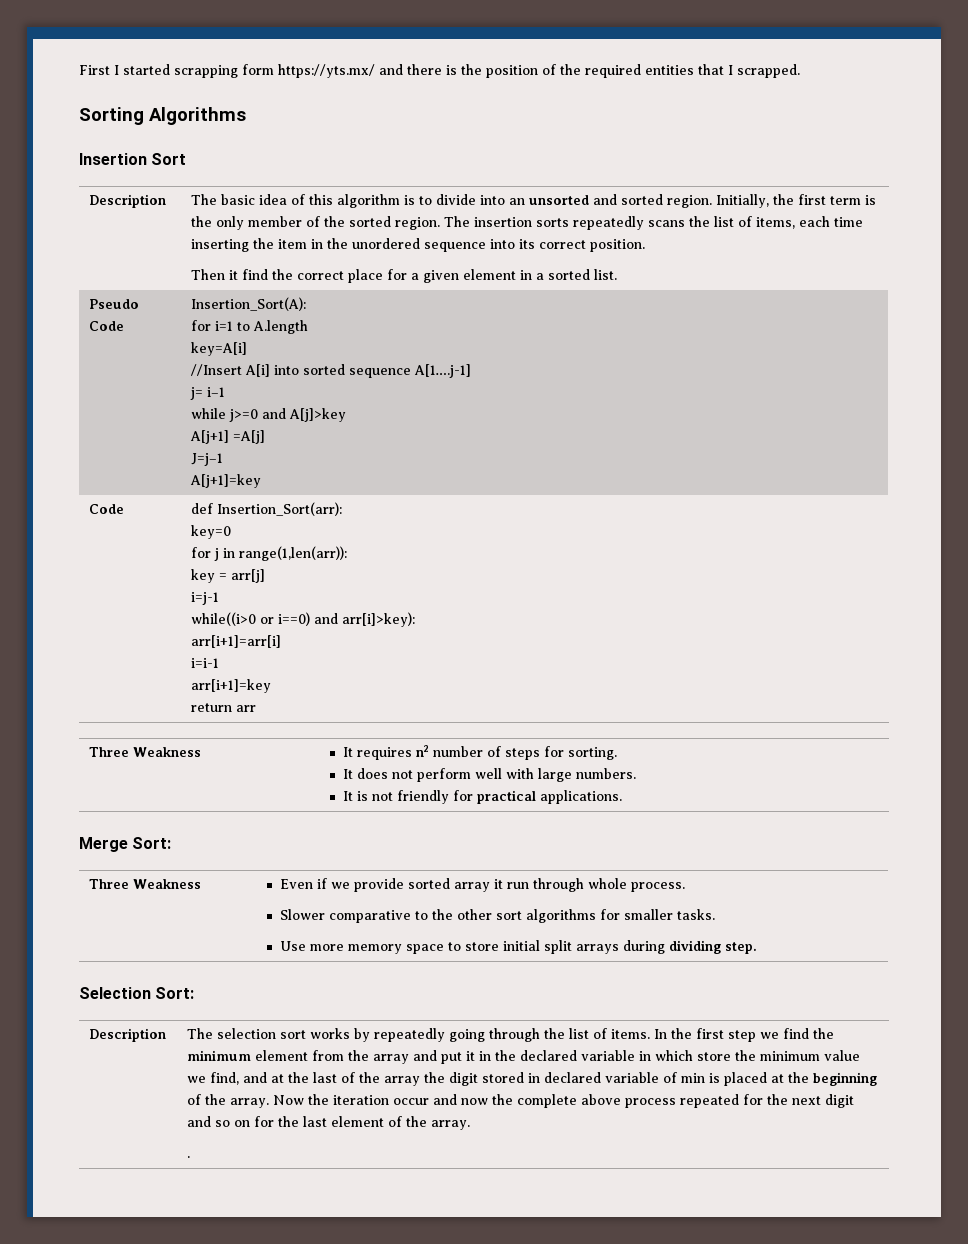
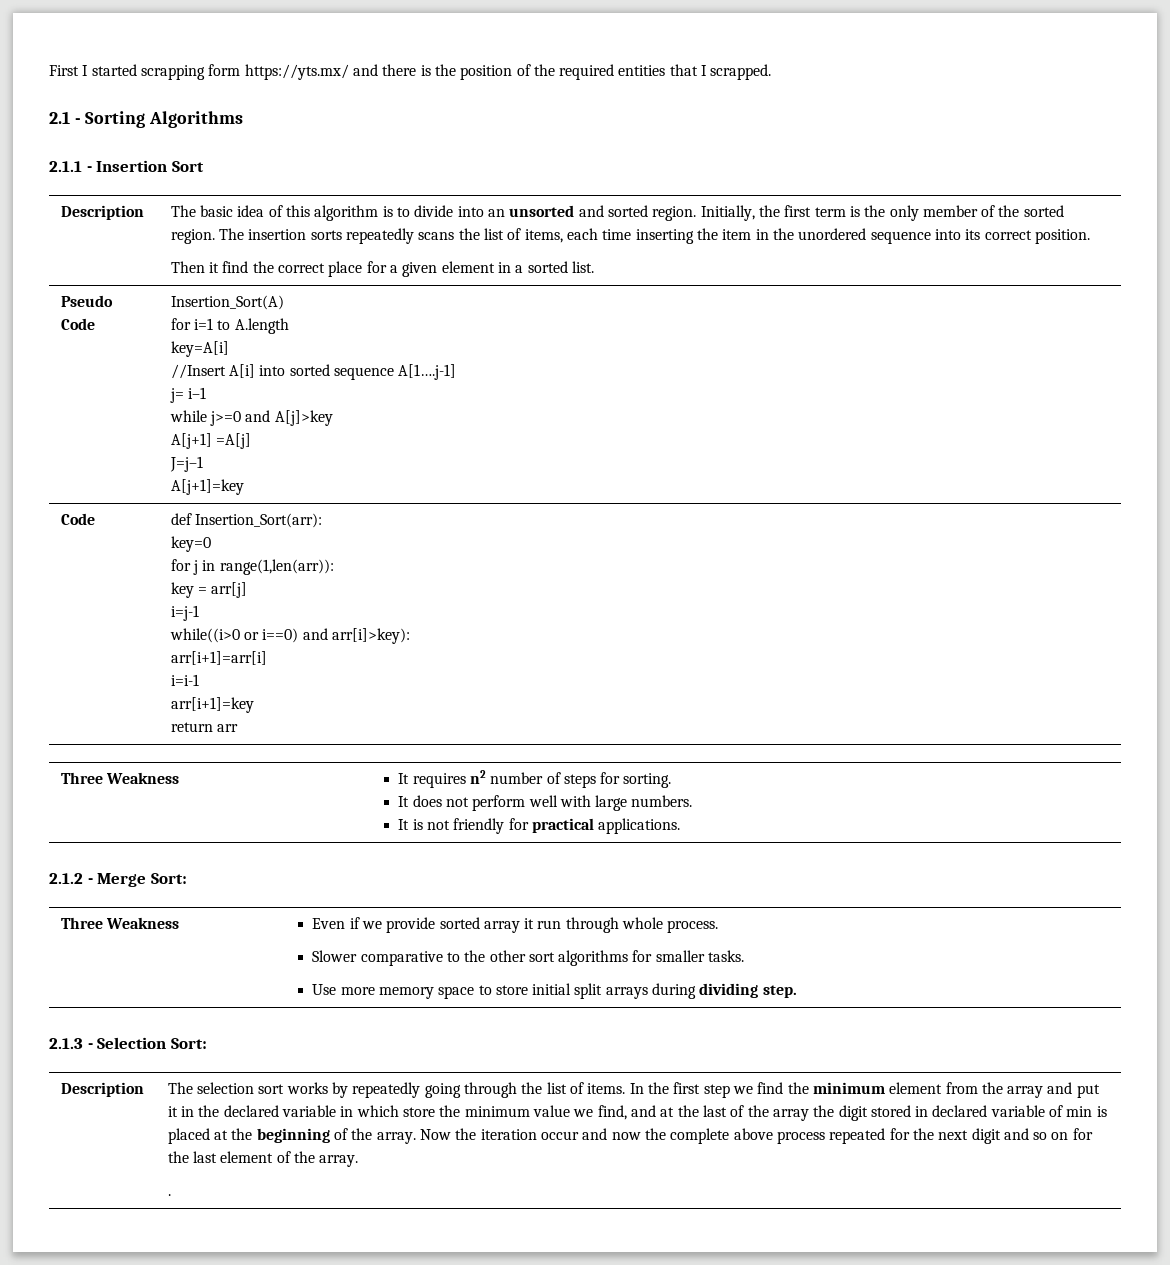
(800, 71) none -> [49,111,81,124] 2.1 -
(246, 116) none -> [49,161,92,172] 2.1.1 -
[191,297,307,311] Insertion_Sort(A): -> [170,295,284,310] Insertion_Sort(A)
(622, 797) none -> [49,873,93,884] 2.1.2 -
(757, 948) none -> [49,1038,93,1049] 2.1.3 -

